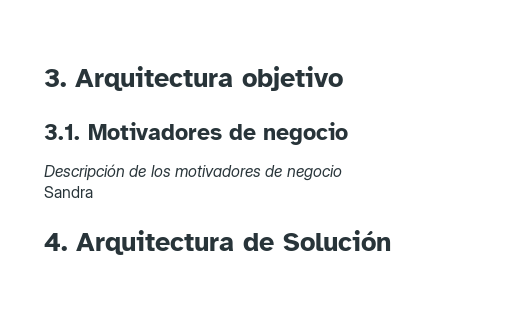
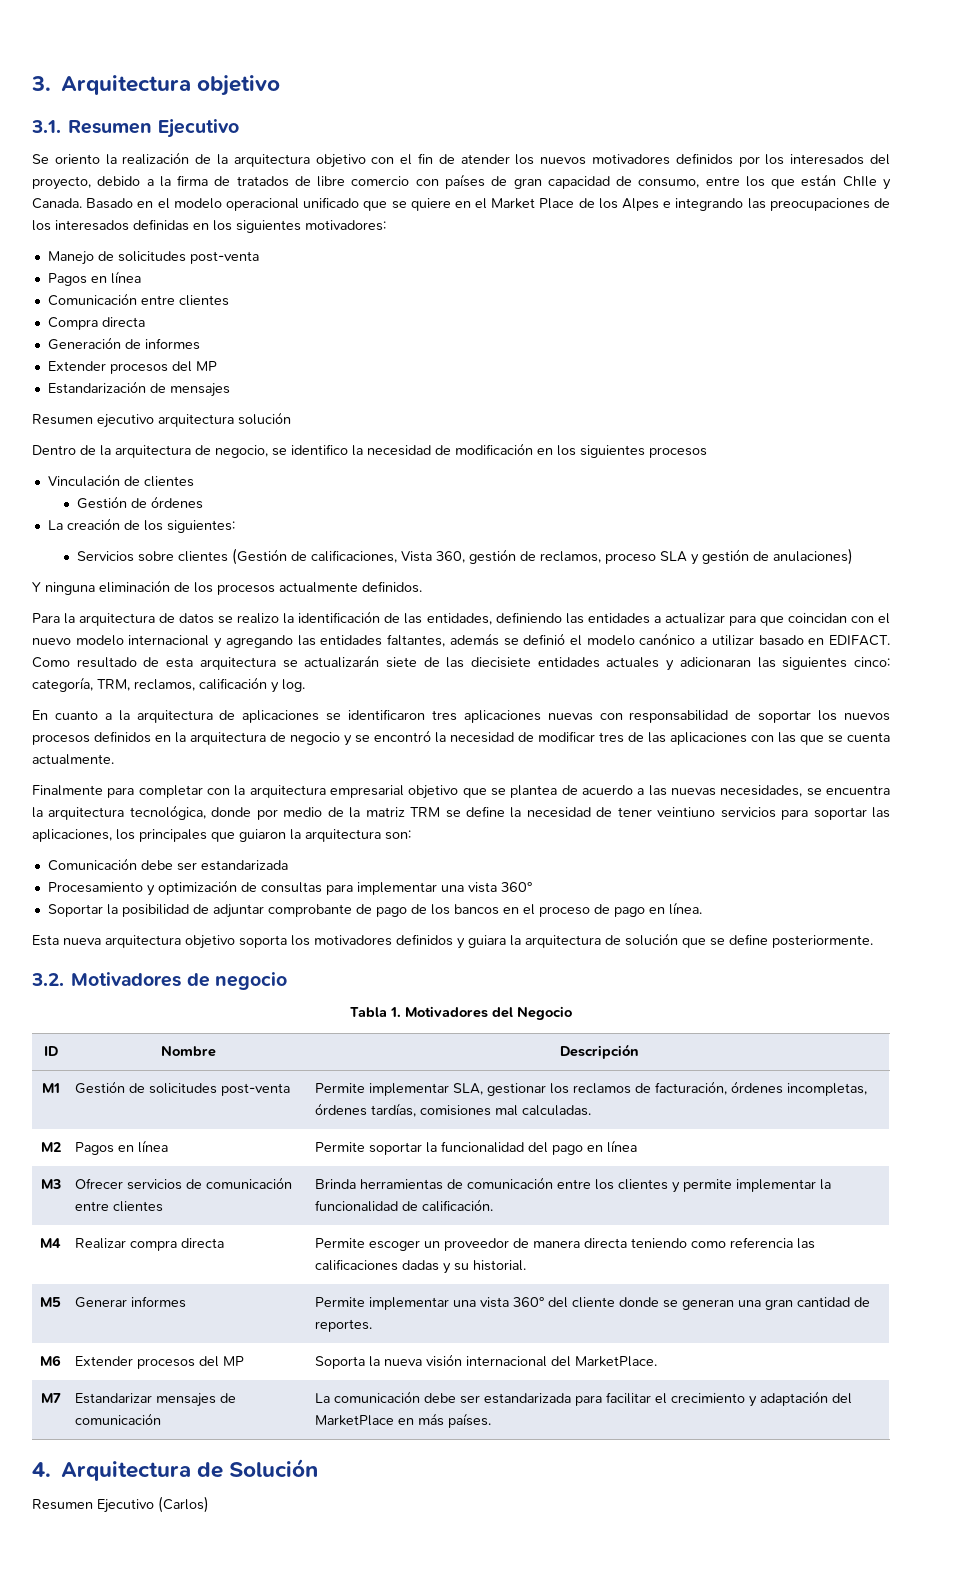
[88,122,348,145] [44,164,342,181] [44,186,93,198] Motivadores de negocio // Descripción de los motivadores de negocio // Sandra -> [68,119,239,138] [32,152,890,168] [32,174,891,190] [32,197,890,211] [32,219,386,233] [47,251,259,265] [47,271,141,286] [47,293,229,306] [47,317,145,330] [47,337,200,350] [47,361,217,374] [47,381,230,397] [32,412,291,428] [32,443,707,458] [47,474,194,487] [76,496,203,509] [47,518,235,533] [76,548,853,565] [32,580,422,595] [32,611,890,626] [32,633,890,649] [32,655,891,671] [32,677,305,693] [32,709,890,723] [32,730,890,746] [32,754,114,765] [32,785,891,799] [32,805,891,820] [32,829,411,842] [47,858,288,871] [47,880,532,896] [47,902,702,918] [32,933,873,949] [31,972,287,990] [350,1006,572,1020] [43,1046,58,1056] [161,1046,216,1057] [559,1044,639,1059] [41,1083,60,1093] [75,1081,291,1096] [315,1081,868,1096] [315,1103,592,1117] [40,1142,61,1152] [75,1140,169,1155] [315,1140,638,1155] [40,1179,61,1189] [75,1177,293,1190] [75,1201,164,1212] [315,1177,832,1193] [315,1199,494,1212] [40,1238,61,1248] [75,1238,225,1251] [315,1237,816,1251] [315,1259,527,1274] [40,1297,61,1307] [75,1296,187,1308] [315,1297,871,1310] [315,1319,373,1332] [40,1355,61,1366] [75,1356,245,1369] [315,1354,658,1369] [40,1393,61,1403] [75,1393,237,1407] [75,1413,162,1425] [315,1391,853,1407] [315,1413,492,1428] Resumen Ejecutivo // Se oriento la realización de la arquitectura objetivo con el fin de atender los nuevos motivadores definidos por los interesados del proyecto, debido a la firma de tratados de libre comercio con países de gran capacidad de consumo, entre los que están ChIle y Canada. Basado en el modelo operacional unificado que se quiere en el Market Place de los Alpes e integrando las preocupaciones de los interesados definidas en los siguientes motivadores: // Manejo de solicitudes post-venta // Pagos en línea // Comunicación entre clientes // Compra directa // Generación de informes // Extender procesos del MP // Estandarización de mensajes // Resumen ejecutivo arquitectura solución // Dentro de la arquitectura de negocio, se identifico la necesidad de modificación en los siguientes procesos // Vinculación de clientes // Gestión de órdenes // La creación de los siguientes: // Servicios sobre clientes (Gestión de calificaciones, Vista 360, gestión de reclamos, proceso SLA y gestión de anulaciones) // Y ninguna eliminación de los procesos actualmente definidos. // Para la arquitectura de datos se realizo la identificación de las entidades, definiendo las entidades a actualizar para que coincidan con el nuevo modelo internacional y agregando las entidades faltantes, además se definió el modelo canónico a utilizar basado en EDIFACT. Como resultado de esta arquitectura se actualizarán siete de las diecisiete entidades actuales y adicionaran las siguientes cinco: categoría, TRM, reclamos, calificación y log. // En cuanto a la arquitectura de aplicaciones se identificaron tres aplicaciones nuevas con responsabilidad de soportar los nuevos procesos definidos en la arquitectura de negocio y se encontró la necesidad de modificar tres de las aplicaciones con las que se cuenta actualmente. // Finalmente para completar con la arquitectura empresarial objetivo que se plantea de acuerdo a las nuevas necesidades, se encuentra la arquitectura tecnológica, donde por medio de la matriz TRM se define la necesidad de tener veintiuno servicios para soportar las aplicaciones, los principales que guiaron la arquitectura son: // Comunicación debe ser estandarizada // Procesamiento y optimización de consultas para implementar una vista 360° // Soportar la posibilidad de adjuntar comprobante de pago de los bancos en el proceso de pago en línea. // Esta nueva arquitectura objetivo soporta los motivadores definidos y guiara la arquitectura de solución que se define posteriormente. // 3.2. Motivadores de negocio // Tabla 1. Motivadores del Negocio // ID | Nombre | Descripción // M1 | Gestión de solicitudes post-venta | Permite implementar SLA, gestionar los reclamos de facturación, órdenes incompletas, órdenes tardías, comisiones mal calculadas. // M2 | Pagos en línea | Permite soportar la funcionalidad del pago en línea // M3 | Ofrecer servicios de comunicación entre clientes | Brinda herramientas de comunicación entre los clientes y permite implementar la funcionalidad de calificación. // M4 | Realizar compra directa | Permite escoger un proveedor de manera directa teniendo como referencia las calificaciones dadas y su historial. // M5 | Generar informes | Permite implementar una vista 360° del cliente donde se generan una gran cantidad de reportes. // M6 | Extender procesos del MP | Soporta la nueva visión internacional del MarketPlace. // M7 | Estandarizar mensajes de comunicación | La comunicación debe ser estandarizada para facilitar el crecimiento y adaptación del MarketPlace en más países.
(391, 240) none -> [32,1496,209,1513] // Resumen Ejecutivo (Carlos)

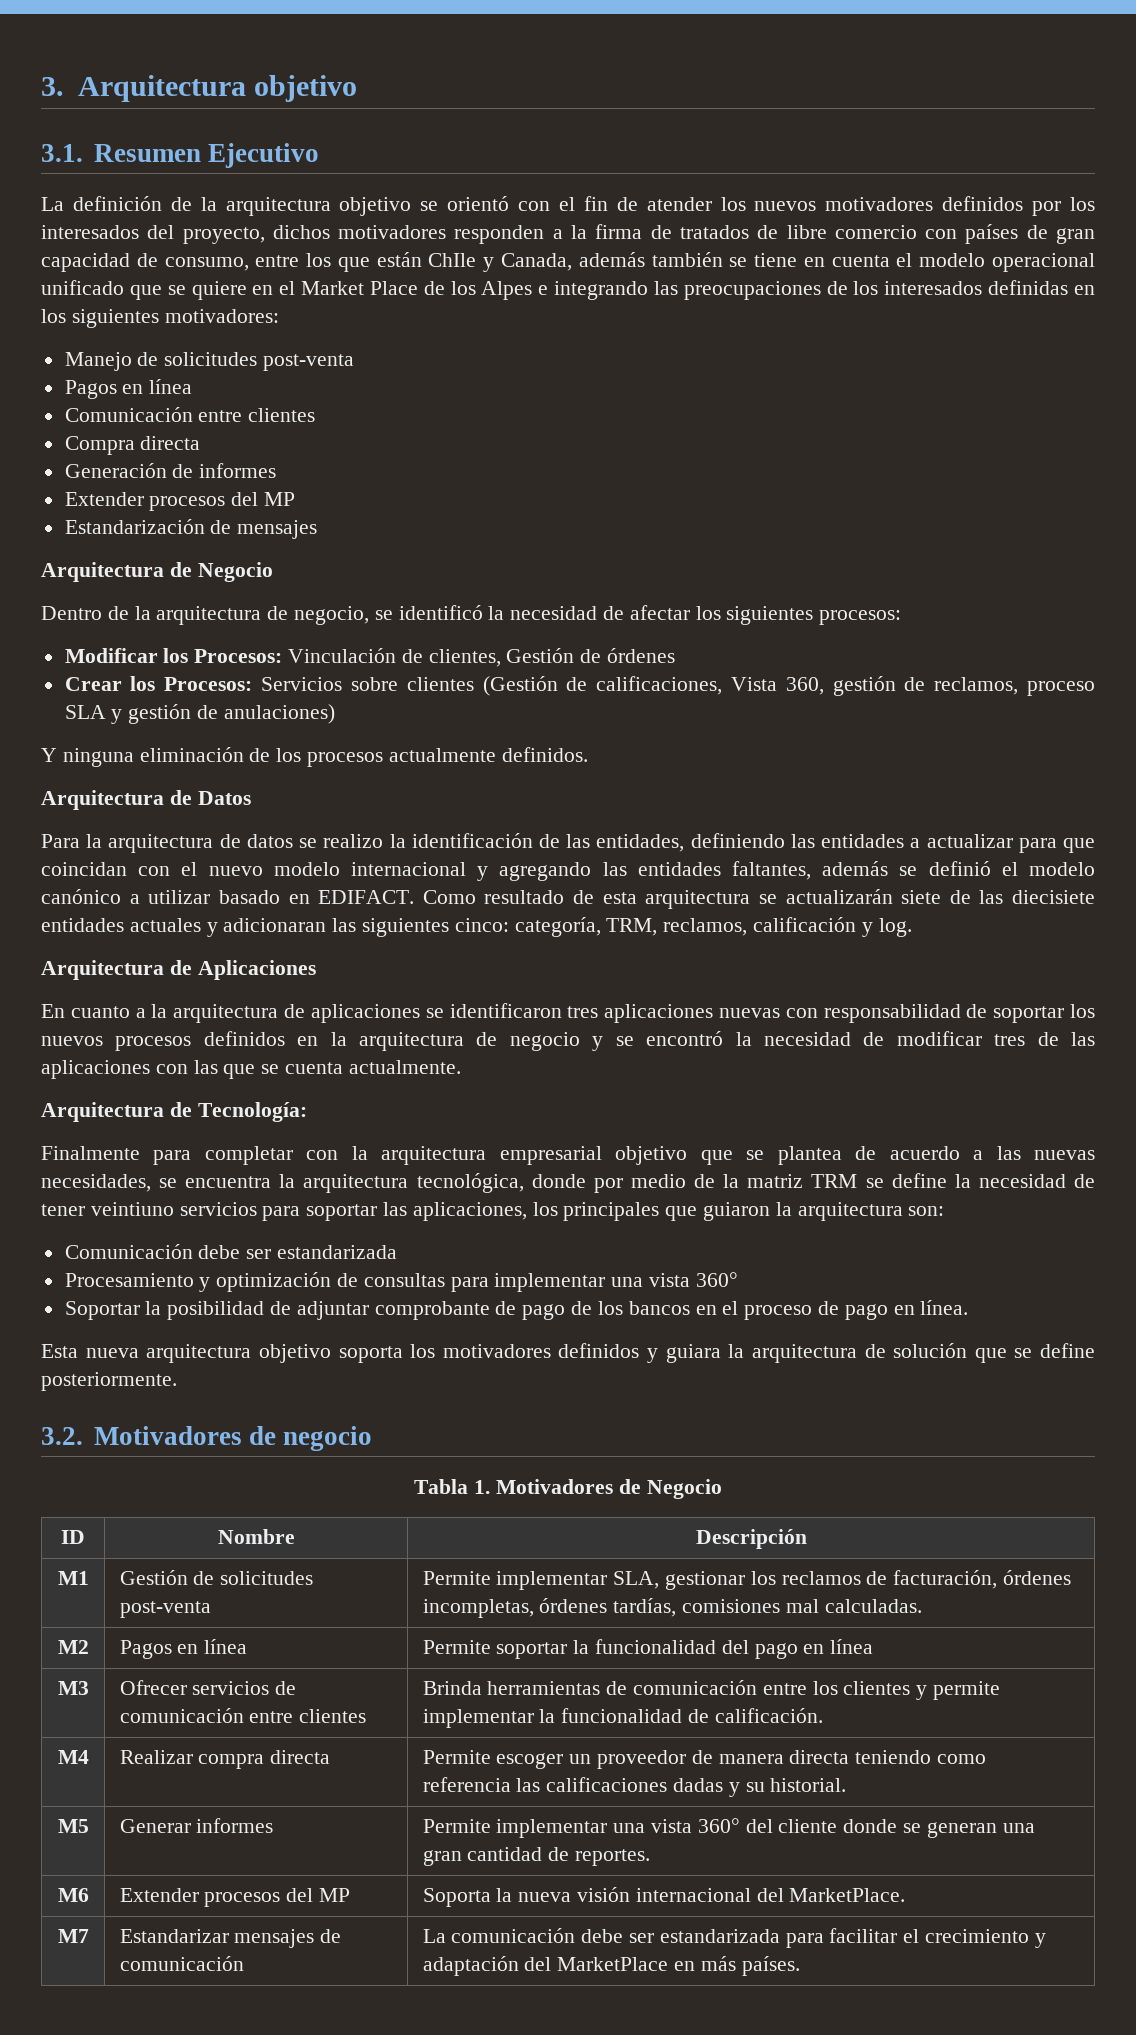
[32,152,190,165] Se oriento la realización -> [41,196,162,211] La definición
(366, 161) none -> [420,196,510,211] se orientó
[97,176,141,186] debido -> [272,225,545,244] dichos motivadores responden
[32,198,154,209] Canada. Basado en -> [500,252,890,271] Canada, además también se tiene en cuenta
[32,412,291,428] Resumen ejecutivo arquitectura solución -> [41,562,273,582] Arquitectura de Negocio
[291,443,707,458] identifico la necesidad de modificación en los siguientes procesos // -> [398,605,902,625] [64,648,283,663] identificó la necesidad de afectar los siguientes procesos: // Modificar los Procesos:
[143,476,194,487] clientes // -> [428,649,501,667] clientes,
[47,518,235,533] La creación de los siguientes: // -> [64,676,253,691] Crear los Procesos:
(422, 587) none -> [41,790,251,810] // Arquitectura de Datos
(305, 685) none -> [41,960,316,980] // Arquitectura de Aplicaciones
(114, 759) none -> [41,1102,307,1122] // Arquitectura de Tecnología:
[492,1007,513,1018] del -> [618,1479,641,1494] de
[32,1458,318,1481] [32,1496,209,1513] // 4. Arquitectura de Solución // Resumen Ejecutivo (Carlos) -> (800, 1966) none

